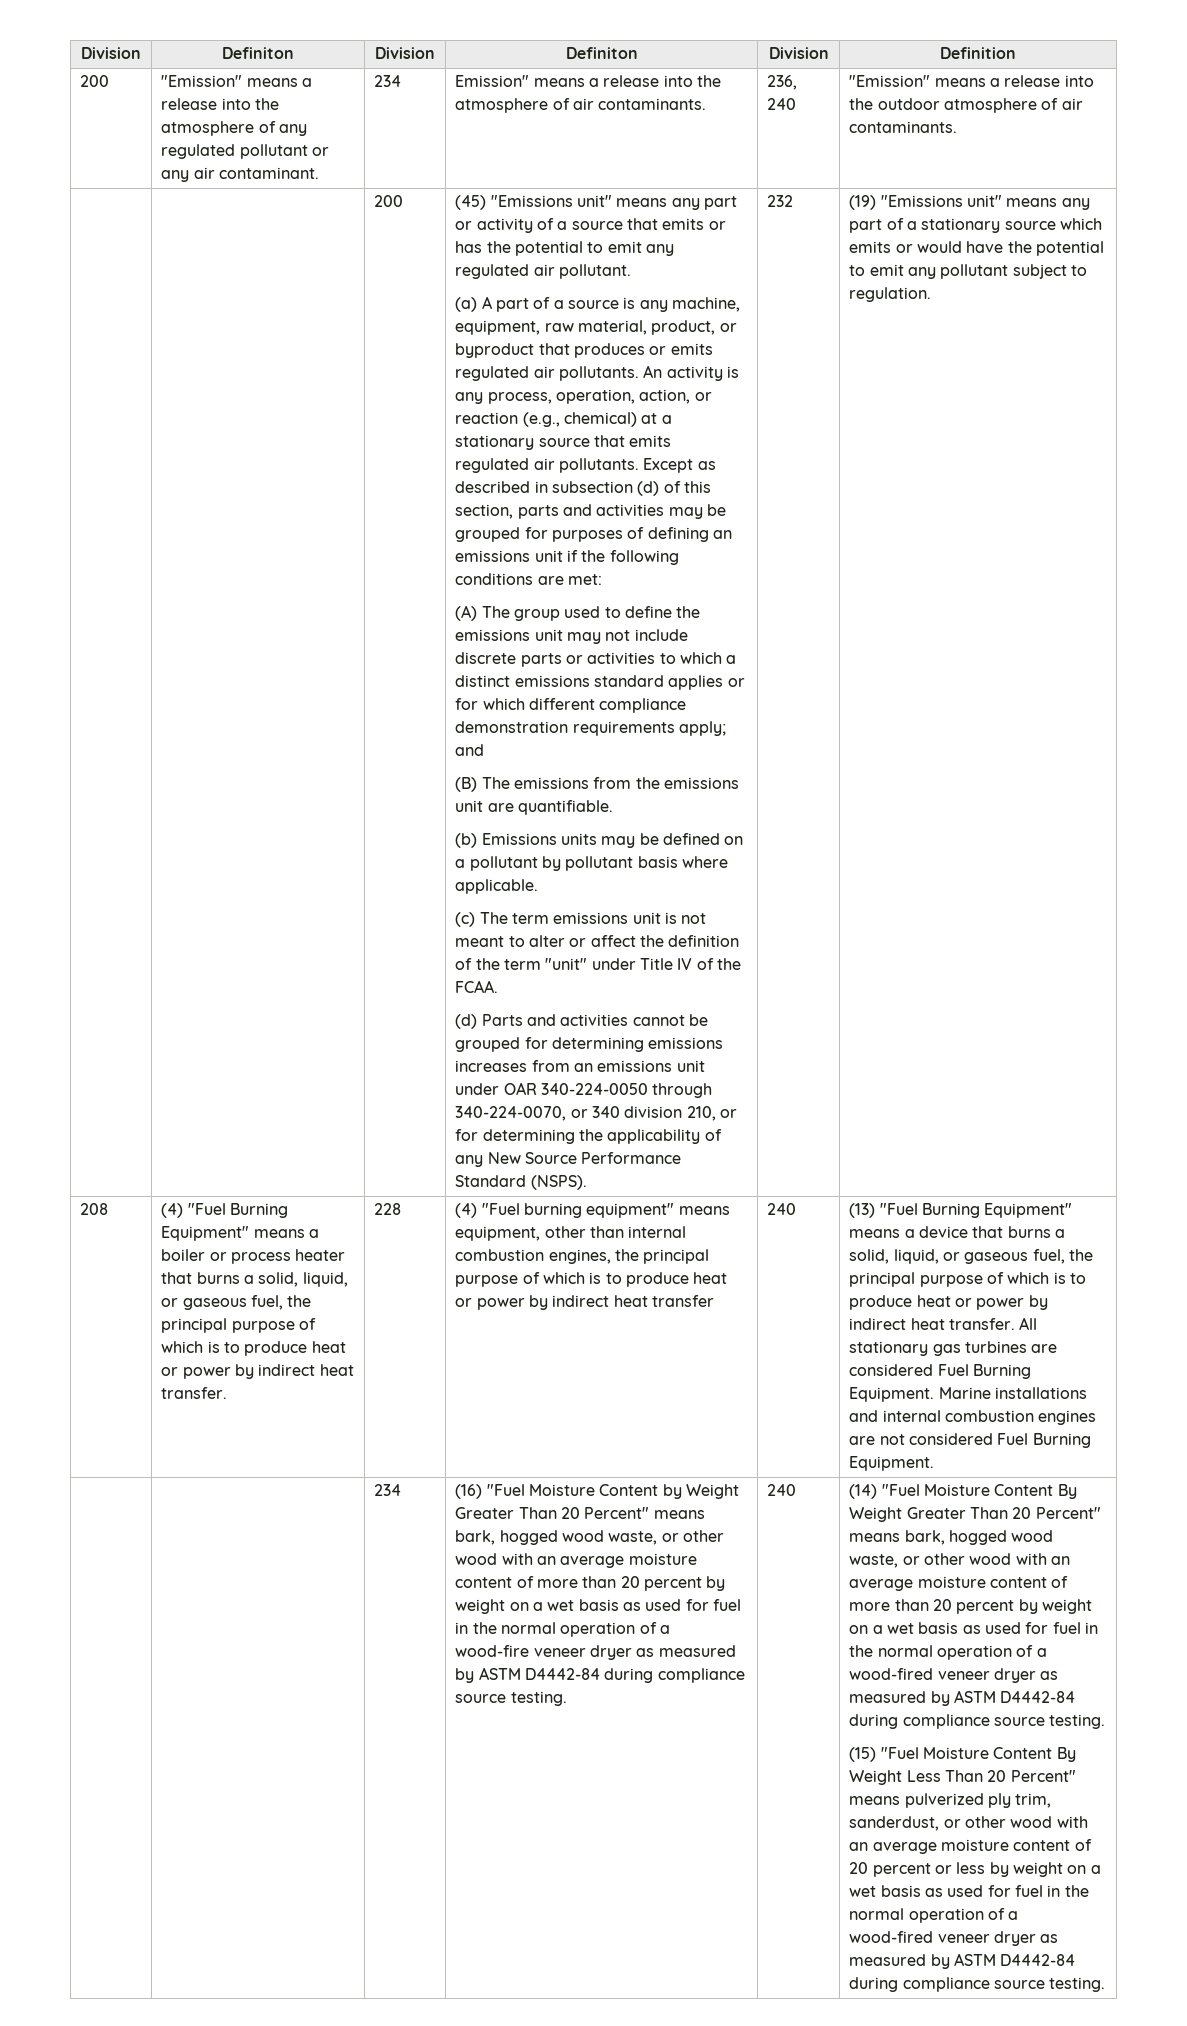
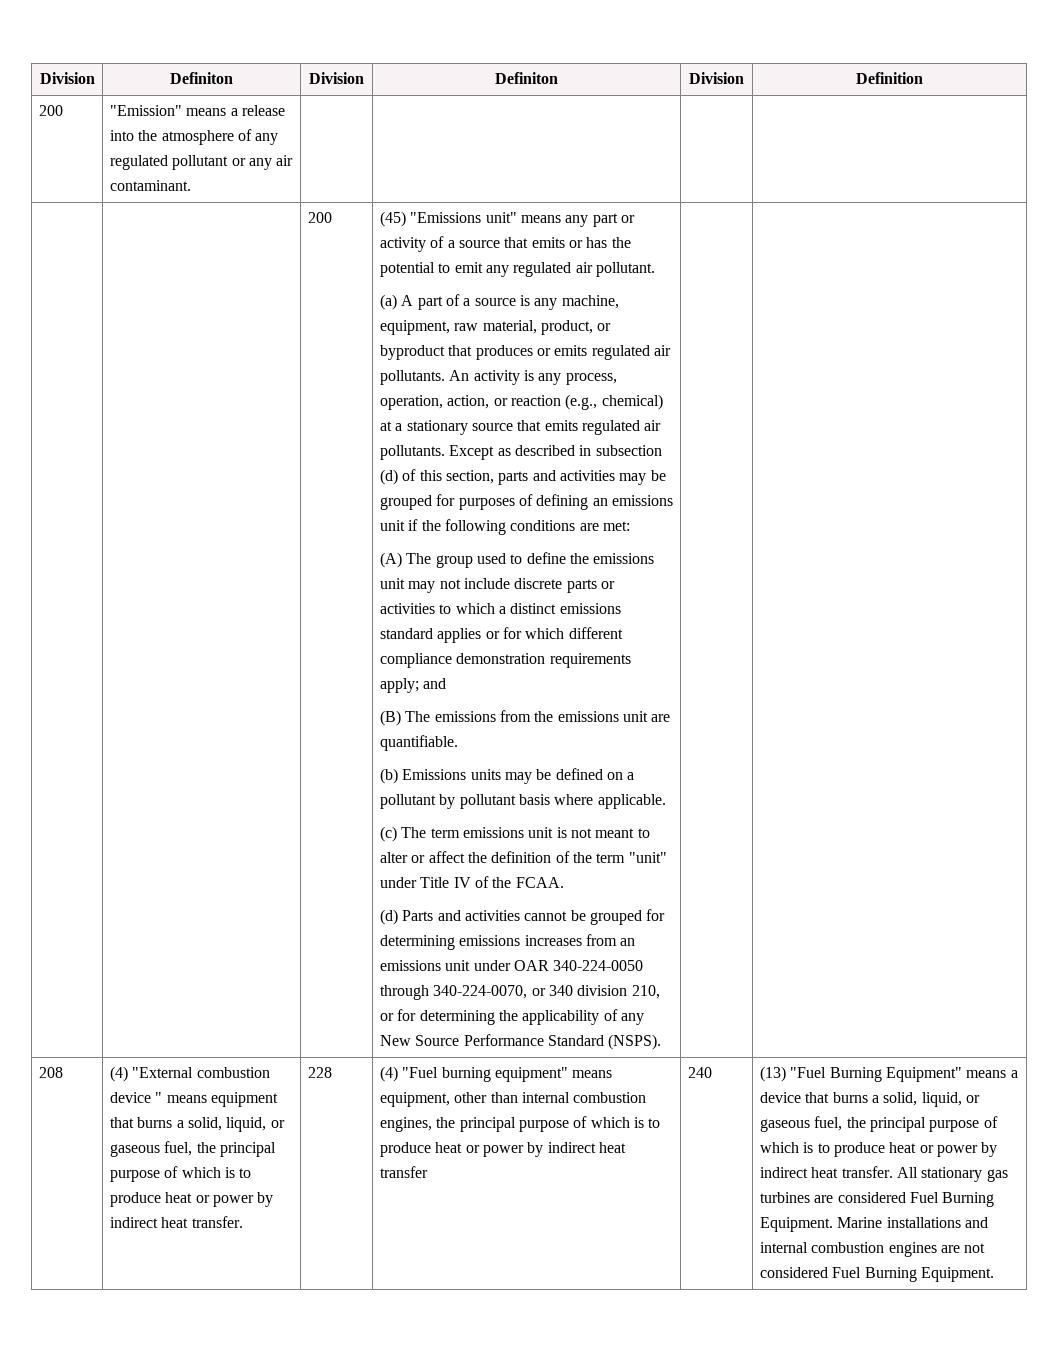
[374,75,402,87] [455,75,721,87] [455,98,707,113] [767,75,798,90] [767,98,797,110] [849,75,1094,87] [849,98,1083,113] [849,121,958,133] 234 | Emission" means a release into the atmosphere of air contaminants. | 236, 240 | "Emission" means a release into the outdoor atmosphere of air contaminants. -> (191, 185) | | |
[767,195,794,207] [849,195,1090,210] [849,218,1102,233] [849,241,1104,256] [849,264,1087,279] [849,287,932,302] [80,1203,109,1215] [161,1203,289,1218] [161,1226,320,1241] [161,1249,346,1264] 232 | (19) "Emissions unit" means any part of a stationary source which emits or would have the potential to emit any pollutant subject to regulation. // 208 | (4) "Fuel Burning Equipment" means a boiler or process heater -> [38,1067,63,1078] [109,1066,270,1082] [109,1092,278,1107] | // 208 | (4) "External combustion device " means equipment
[374,1484,402,1496] [455,1484,739,1499] [455,1507,705,1519] [455,1530,724,1545] [455,1553,697,1568] [455,1576,726,1591] [455,1599,741,1614] [455,1622,670,1637] [455,1645,736,1660] [455,1667,745,1683] [455,1691,567,1706] [767,1484,797,1496] [849,1484,1077,1499] [849,1507,1101,1522] [849,1530,1054,1545] [849,1553,1070,1568] [849,1576,1069,1591] [849,1599,1092,1614] [849,1622,1098,1634] [849,1645,1047,1660] [849,1668,1059,1683] [849,1690,1076,1706] [849,1714,1106,1729] [849,1747,1076,1762] [849,1770,1076,1785] [849,1793,1052,1808] [849,1816,1088,1831] [849,1839,1092,1854] [849,1862,1101,1877] [849,1885,1089,1897] [849,1908,1019,1923] [849,1931,1059,1946] [849,1953,1076,1969] [849,1977,1106,1992] // | | 234 | (16) "Fuel Moisture Content by Weight Greater Than 20 Percent" means bark, hogged wood waste, or other wood with an average moisture content of more than 20 percent by weight on a wet basis as used for fuel in the normal operation of a wood-fire veneer dryer as measured by ASTM D4442-84 during compliance source testing. | 240 | (14) "Fuel Moisture Content By Weight Greater Than 20 Percent" means bark, hogged wood waste, or other wood with an average moisture content of more than 20 percent by weight on a wet basis as used for fuel in the normal operation of a wood-fired veneer dryer as measured by ASTM D4442-84 during compliance source testing. // (15) "Fuel Moisture Content By Weight Less Than 20 Percent" means pulverized ply trim, sanderdust, or other wood with an average moisture content of 20 percent or less by weight on a wet basis as used for fuel in the normal operation of a wood-fired veneer dryer as measured by ASTM D4442-84 during compliance source testing. -> (994, 1274) none

